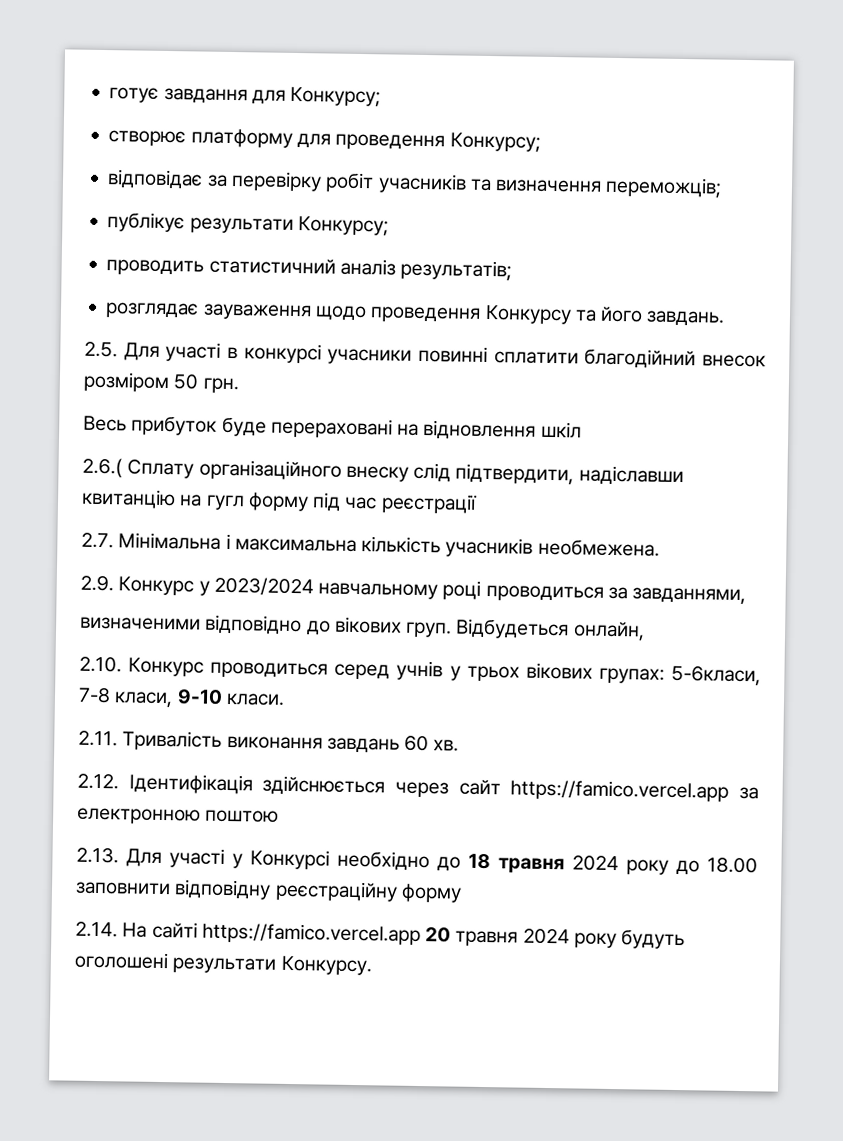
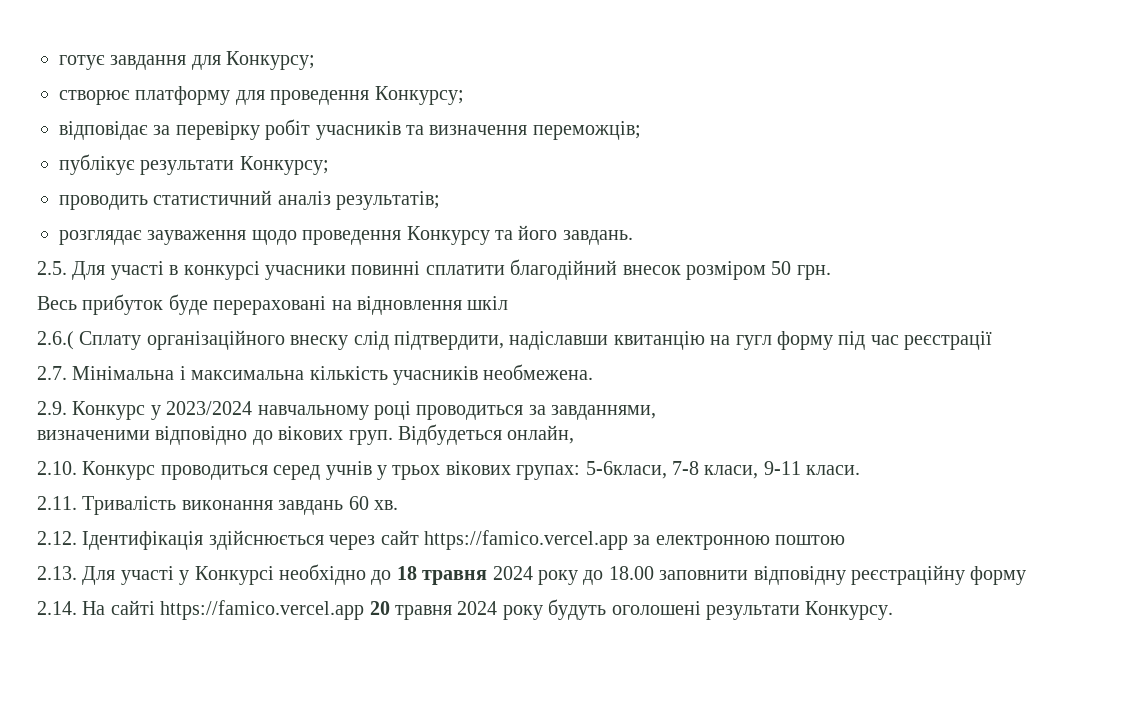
[176,689,223,705] 9-10 -> [763,461,801,475] 9-11

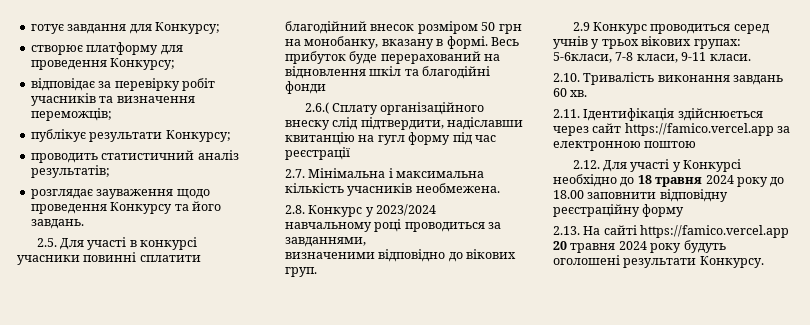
[796,265,831,280] грн. // -> [498,24,522,34] [285,36,488,49] грн на монобанку, вказану в формі.
[213,296,327,315] перераховані -> [380,51,481,64] перерахований
(509, 303) none -> [404,66,491,79] [285,81,326,94] та благодійні фонди
[37,401,67,415] 2.9. -> [285,205,305,214] 2.8.
[398,424,575,445] [37,461,77,475] Відбудеться онлайн, // 2.10. -> [572,22,590,31] // 2.9
[37,496,77,510] 2.11. -> [553,73,580,82] 2.10.
[37,531,77,545] 2.12. -> [553,109,580,118] 2.11.
[37,566,77,580] 2.13. -> [572,160,600,169] 2.12.
[37,601,77,615] 2.14. -> [553,226,580,235] 2.13.

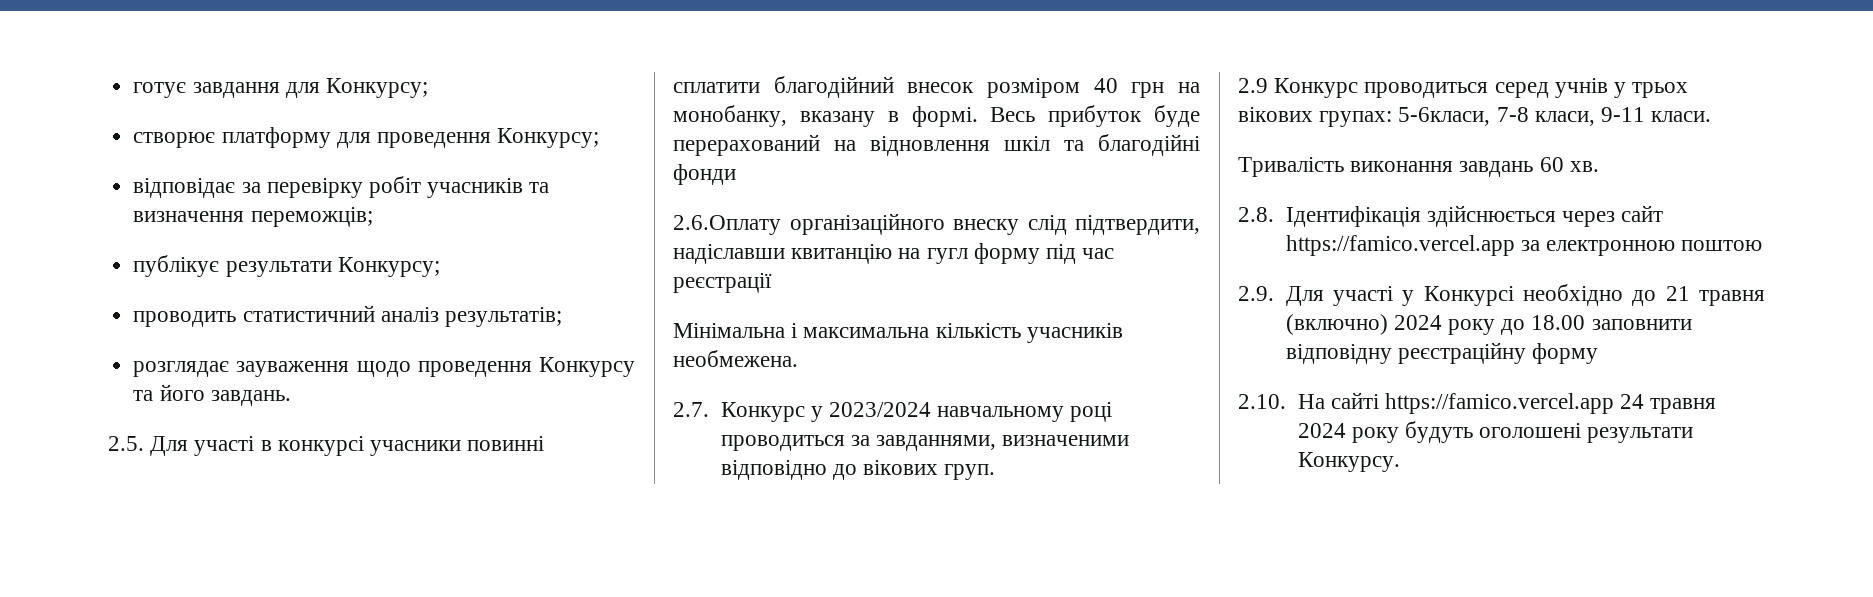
[481,22,496,31] 50 -> [1093,78,1118,93] 40
[304,102,378,115] 2.6.( Сплату -> [673,215,781,235] 2.6.Оплату
[285,169,305,178] 2.7. -> (772, 283) none
[285,205,305,214] 2.8. -> [673,402,709,417] 2.7.
(366, 242) // -> (996, 443) none
[553,73,580,82] 2.10. -> (1712, 116) none
[553,109,580,118] 2.11. -> [1238,207,1274,222] 2.8.
[572,160,600,169] 2.12. -> [1238,286,1274,301] 2.9.
[637,175,703,187] 18 травня -> [1665,286,1765,306] [1285,314,1388,335] 21 травня (включно)
[553,226,580,235] 2.13. -> [1238,394,1286,409] 2.10.
[553,241,567,250] 20 -> [1620,394,1645,409] 24

